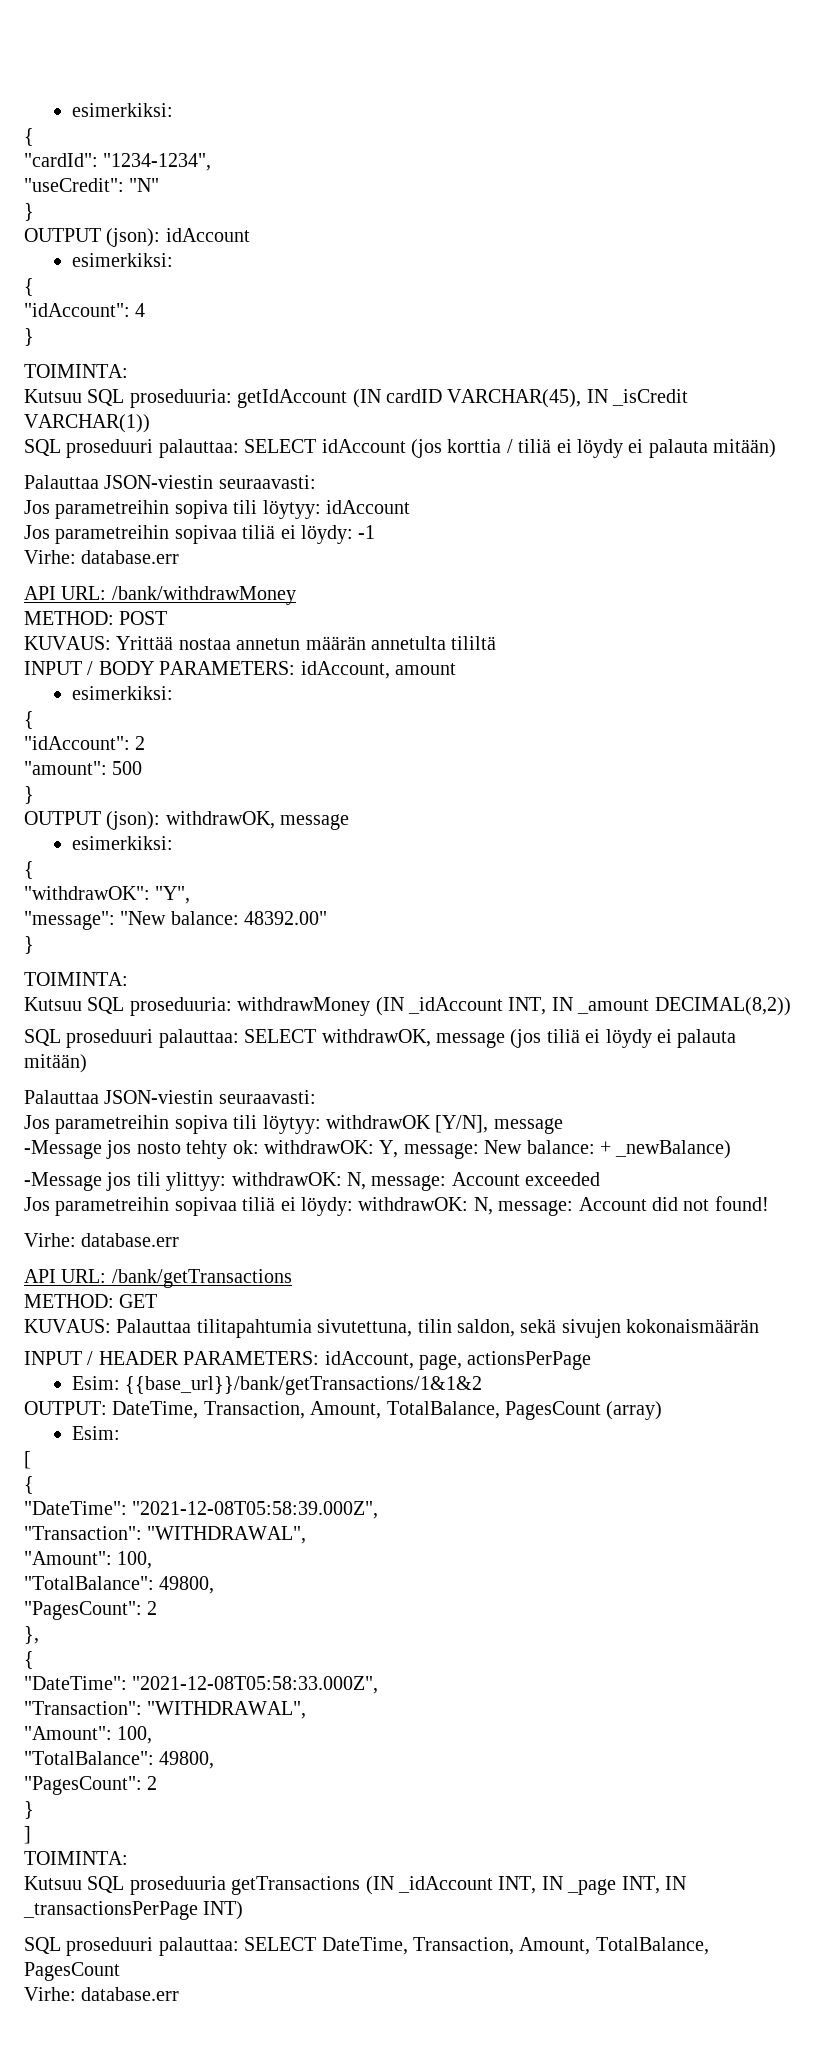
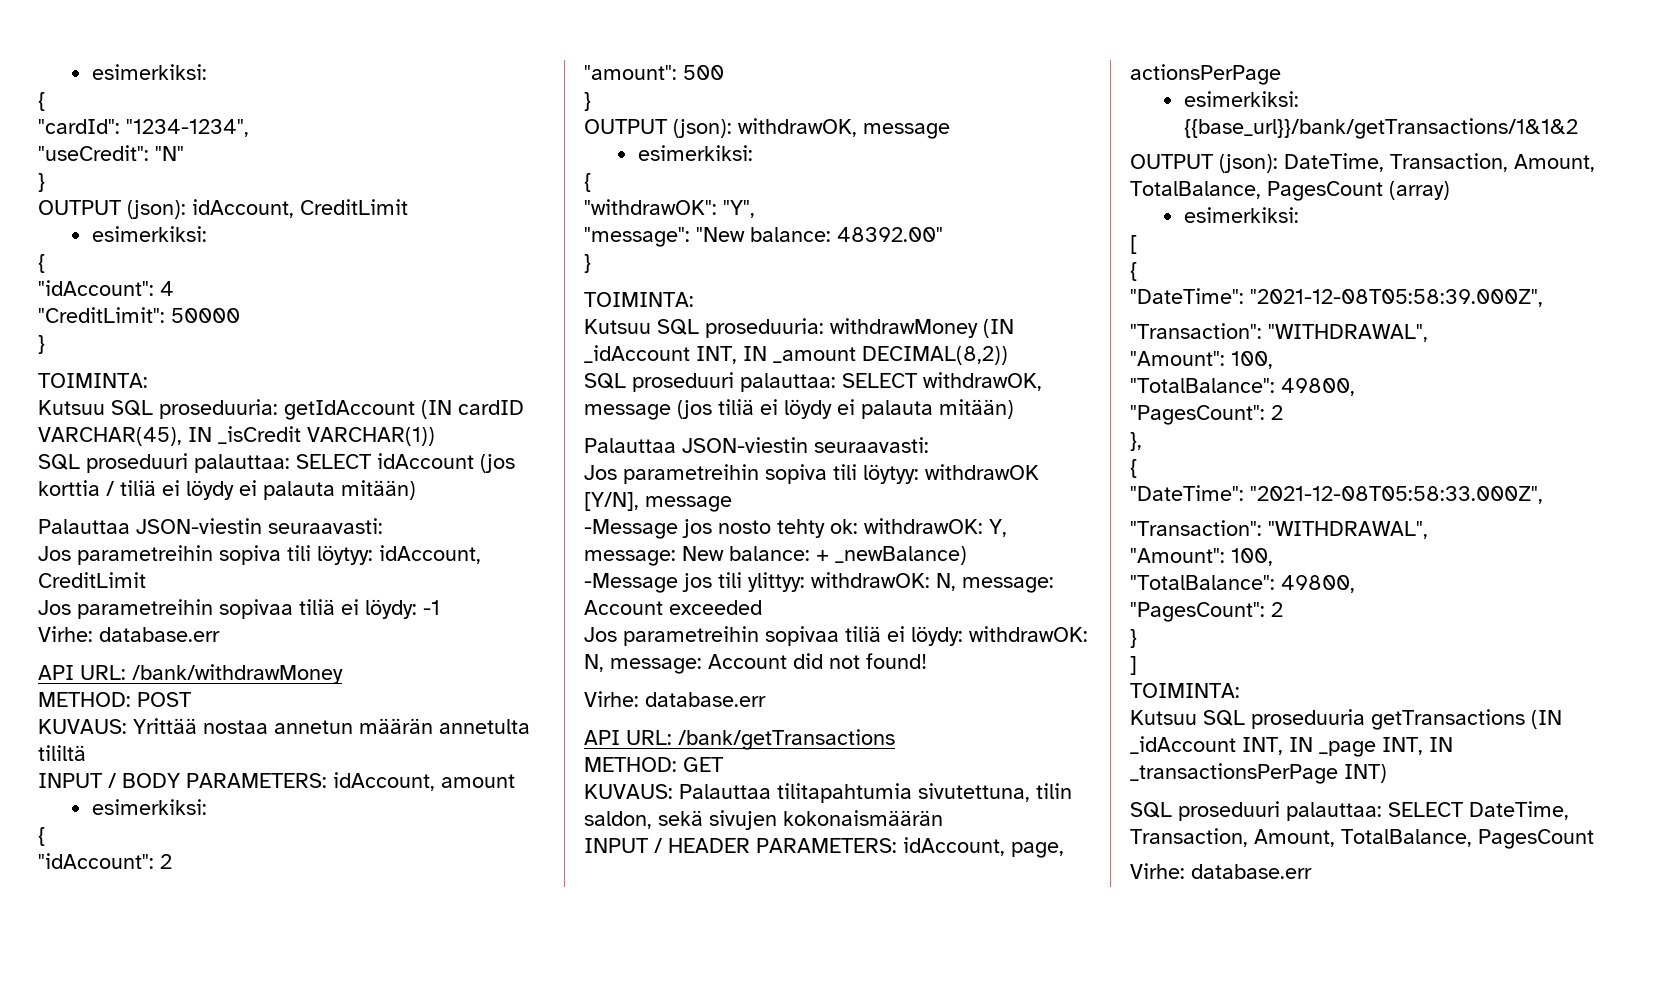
[165,228,250,242] idAccount -> [192,199,408,218] idAccount, CreditLimit
(146, 310) none -> [38,307,240,323] // "CreditLimit": 50000
[326,500,410,514] idAccount -> [379,545,481,564] [38,572,146,588] idAccount, CreditLimit
[71,1376,120,1390] Esim: -> [1183,91,1299,107] esimerkiksi:
[24,1401,107,1415] OUTPUT: -> [1130,154,1278,173] OUTPUT (json):
[71,1426,120,1440] Esim: -> [1183,207,1299,223] esimerkiksi:

